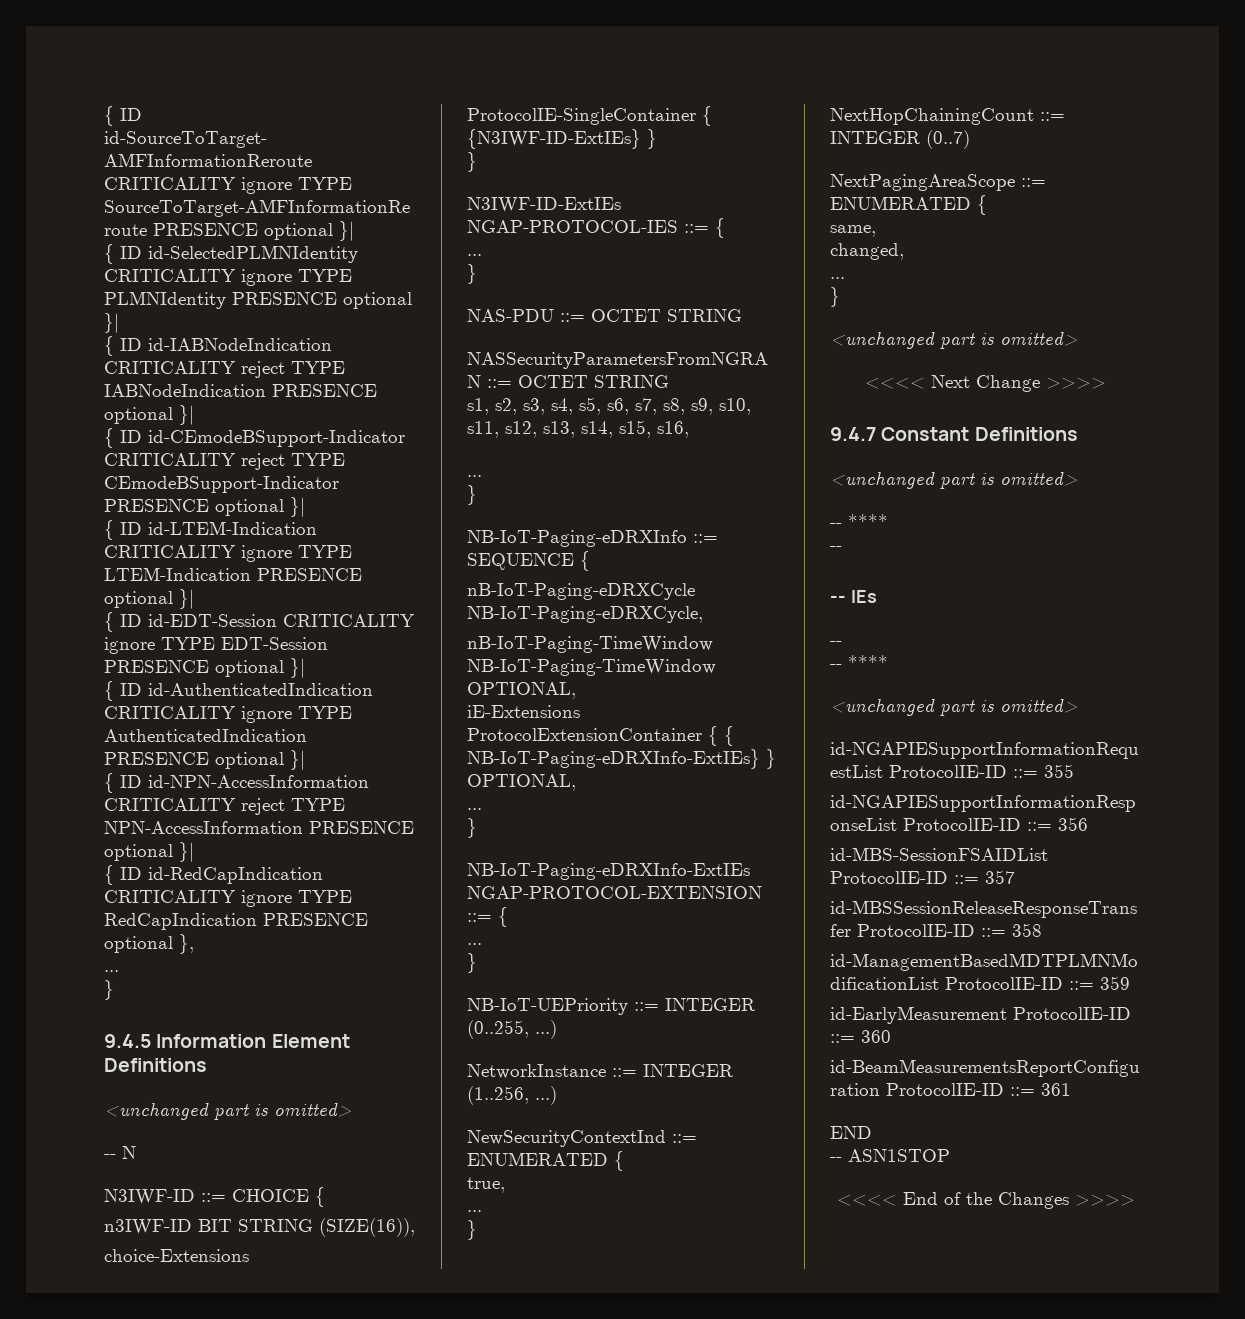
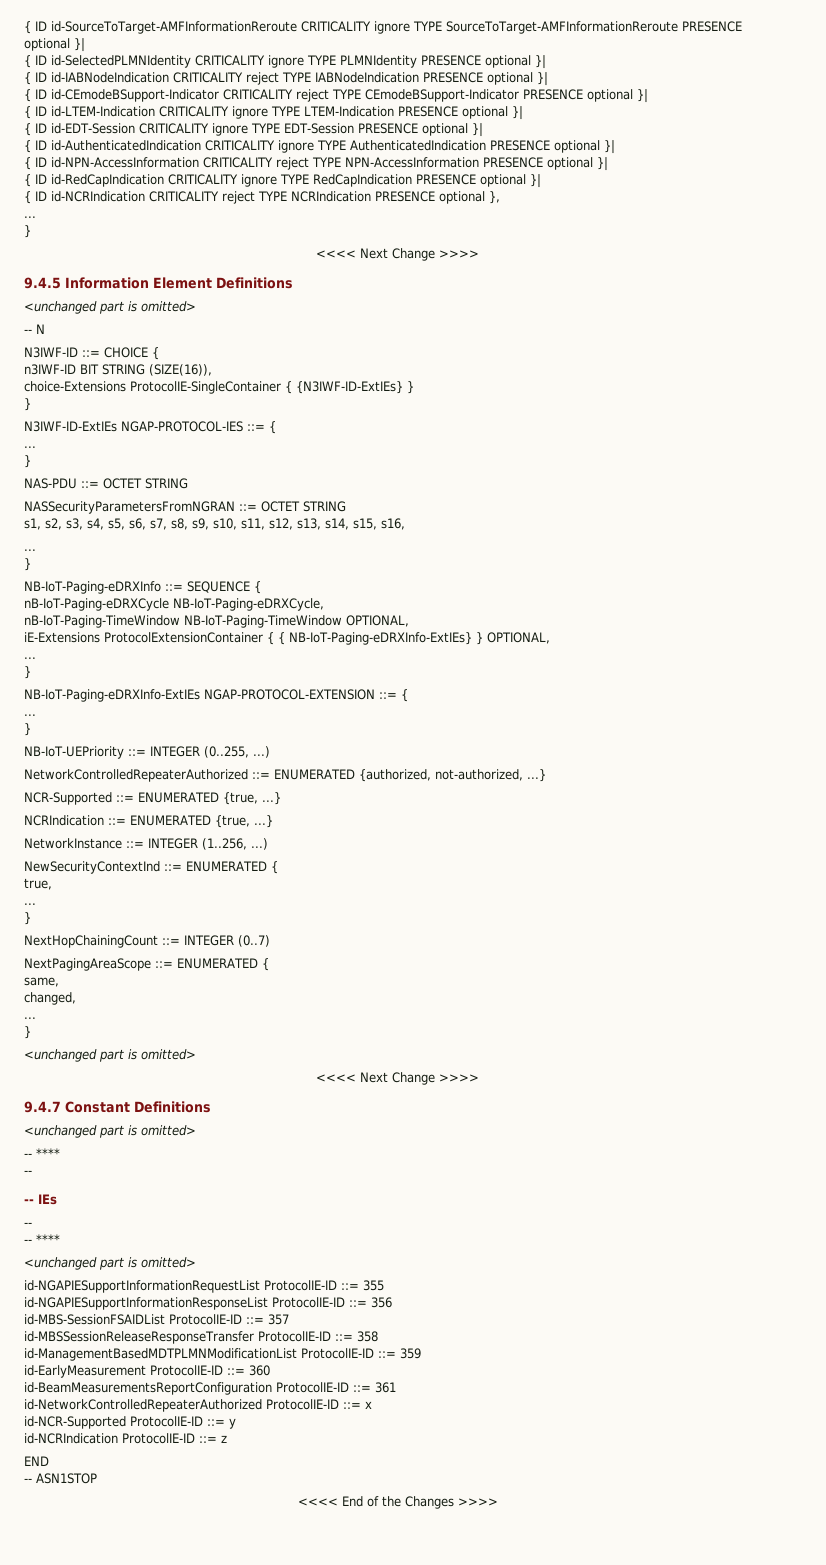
(173, 944) none -> [530,174,541,188] [24,191,485,204] }| // { ID id-NCRIndication CRITICALITY reject TYPE NCRIndication PRESENCE optional
(114, 990) none -> [316,248,479,261] // <<<< Next Change >>>>
(557, 1029) none -> [24,769,546,782] [24,792,281,805] [24,815,273,828] // NetworkControlledRepeaterAuthorized ::= ENUMERATED {authorized, not-authorized, ...} // NCR-Supported ::= ENUMERATED {true, ...} // NCRIndication ::= ENUMERATED {true, ...}
(1071, 1089) none -> [24,1399,372,1412] [24,1416,236,1429] [24,1433,227,1444] // id-NetworkControlledRepeaterAuthorized ProtocolIE-ID ::= x // id-NCR-Supported ProtocolIE-ID ::= y // id-NCRIndication ProtocolIE-ID ::= z

